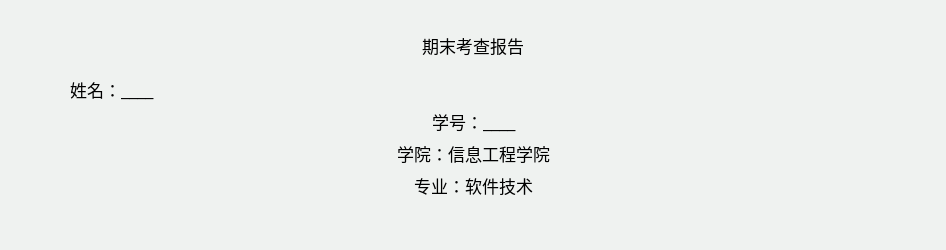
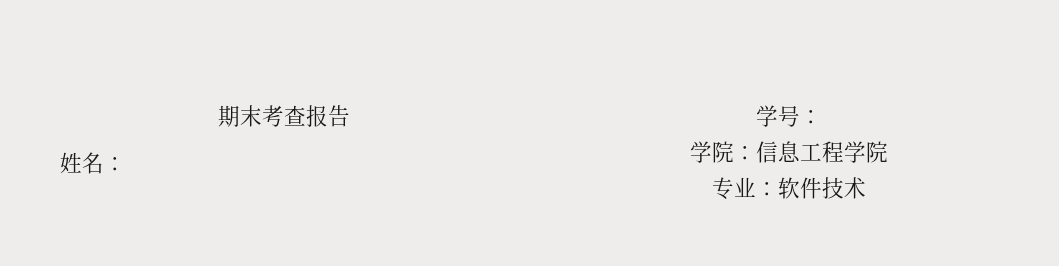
[121,97,154,100] ____ -> (126, 164) none
[482,129,516,132] ____ -> (822, 117) none

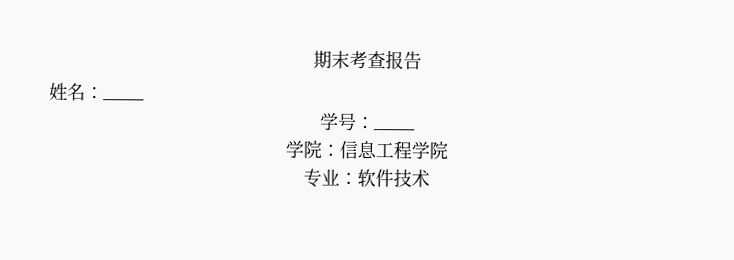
(126, 164) none -> [102,99,145,101] ____
(822, 117) none -> [372,129,416,131] ____

